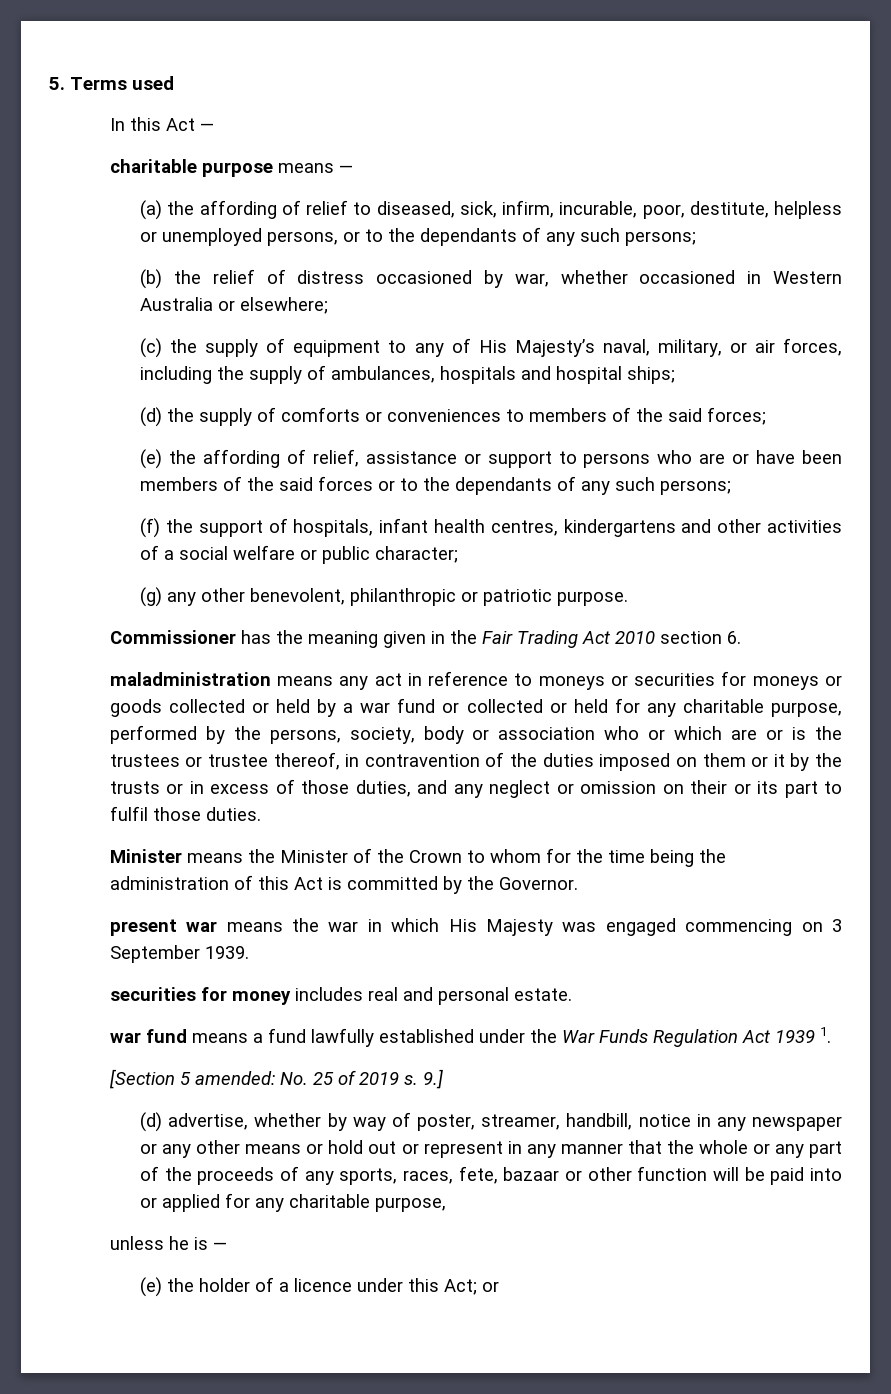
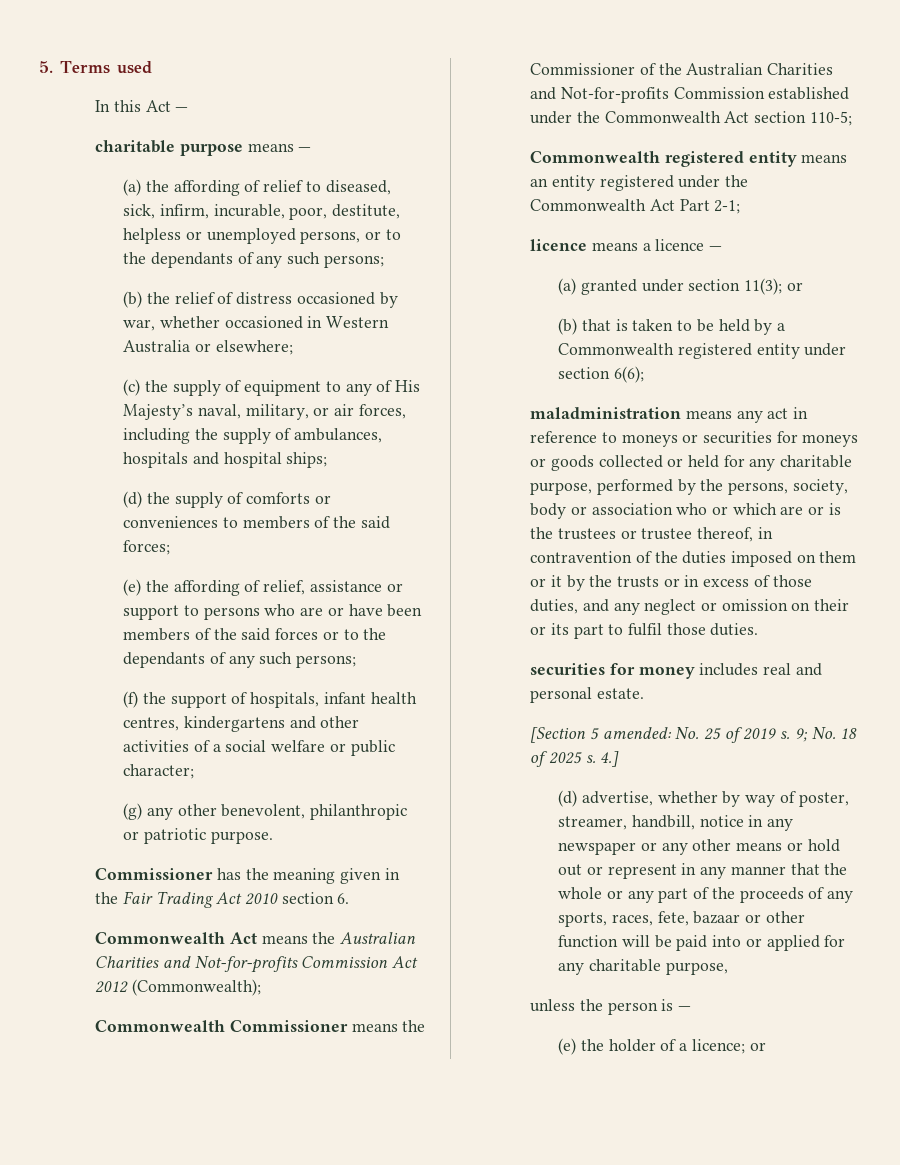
(741, 637) none -> [95,932,417,944] [95,956,419,973] [95,979,261,996] [95,1020,426,1032] [530,63,834,76] [530,87,850,103] [530,111,852,126] [530,151,848,167] [530,175,749,191] [530,199,741,214] [530,239,723,251] [558,278,803,295] [558,318,785,335] [558,343,847,359] [558,366,644,383] // Commonwealth Act means the Australian Charities and Not-for-profits Commission Act 2012 (Commonwealth); // Commonwealth Commissioner means the Commissioner of the Australian Charities and Not-for-profits Commission established under the Commonwealth Act section 110-5; // Commonwealth registered entity means an entity registered under the Commonwealth Act Part 2-1; // licence means a licence — // (a) granted under section 11(3); or // (b) that is taken to be held by a Commonwealth registered entity under section 6(6);
[317,698,608,717] by a war fund or collected or held -> (720, 461) none
[109,848,726,867] [109,875,578,894] [109,918,843,936] [109,945,249,963] // Minister means the Minister of the Crown to whom for the time being the administration of this Act is committed by the Governor. // present war means the war in which His Majesty was engaged commencing on 3 September 1939. -> (759, 629) none
[109,1027,831,1047] // war fund means a fund lawfully established under the War Funds Regulation Act 1939 1. -> (644, 693) none
[422,1069,443,1089] 9.] -> [794,727,858,742] [530,751,620,767] 9; No. 18 of 2025 s. 4.]
[168,1236,189,1250] he -> [579,999,658,1015] the person
[294,1278,478,1295] licence under this Act; -> [691,1039,745,1054] licence;

